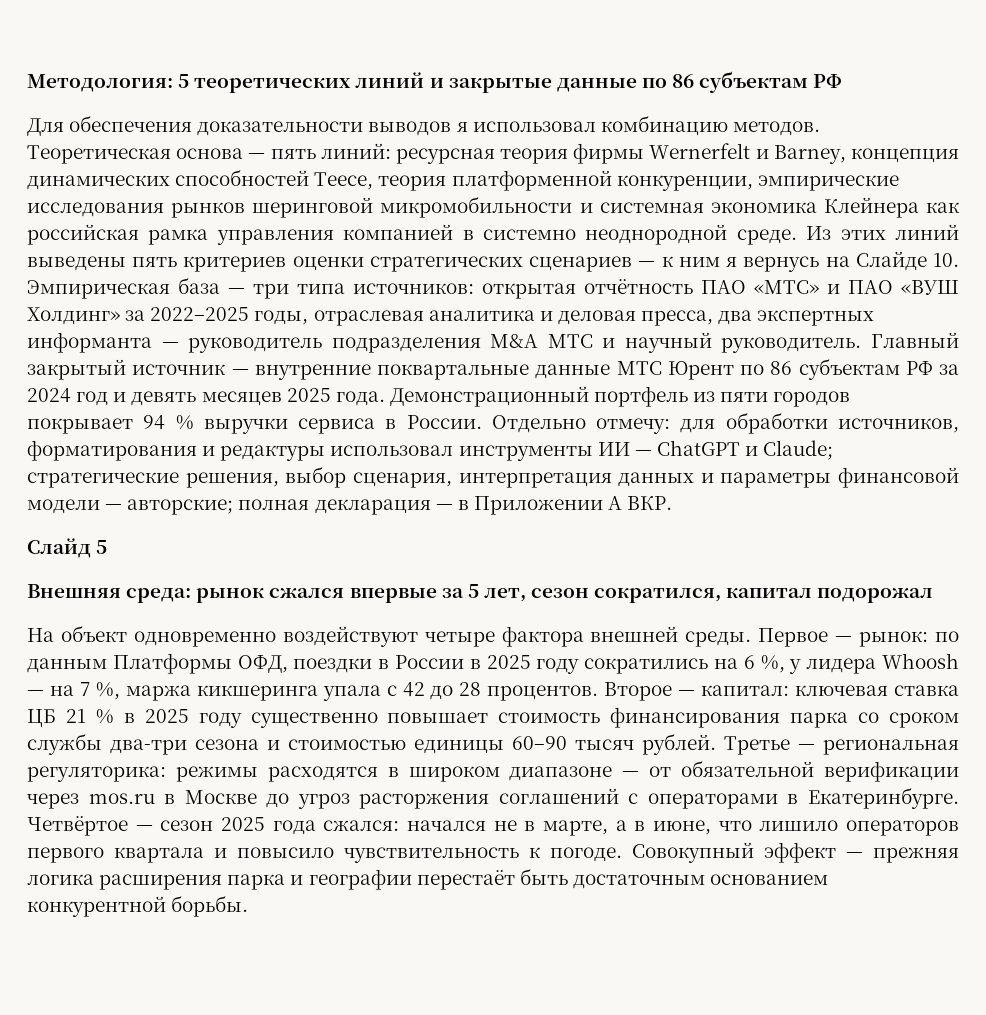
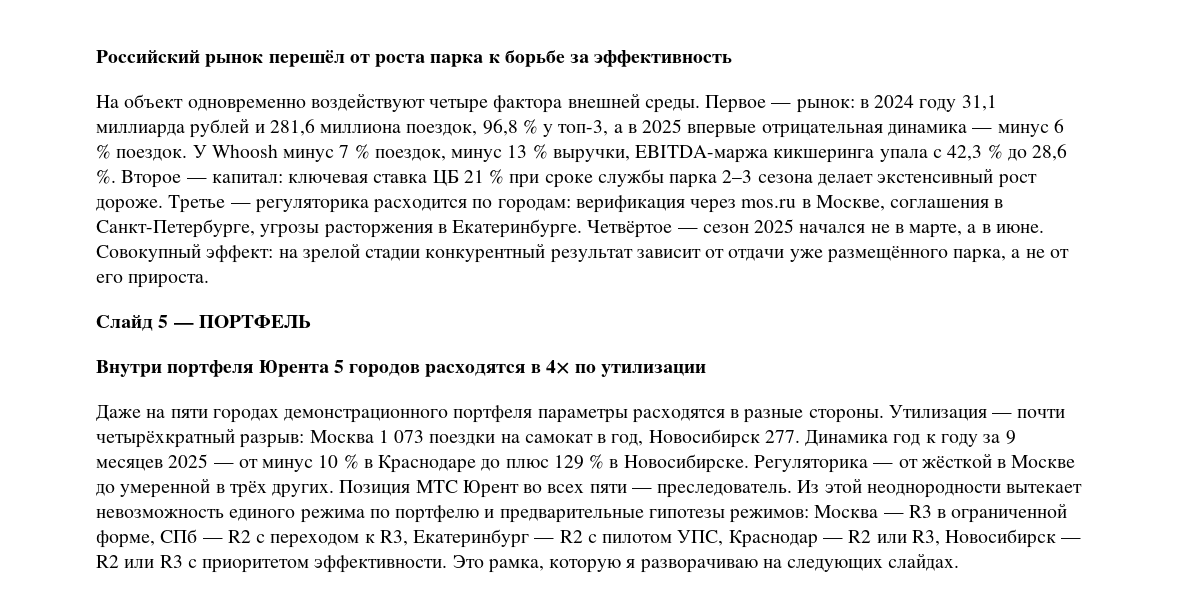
[27,71,843,93] [27,115,820,136] [27,143,960,164] [27,169,899,191] [27,196,960,218] [27,224,959,245] [27,251,960,272] [27,277,959,299] [27,307,875,326] [27,332,959,353] [27,358,959,380] [27,386,851,407] [27,412,959,434] [27,440,834,461] [27,466,959,488] [27,496,673,515] [27,538,108,558] [27,584,934,603] Методология: 5 теоретических линий и закрытые данные по 86 субъектам РФ // Для обеспечения доказательности выводов я использовал комбинацию методов. Теоретическая основа — пять линий: ресурсная теория фирмы Wernerfelt и Barney, концепция динамических способностей Teece, теория платформенной конкуренции, эмпирические исследования рынков шеринговой микромобильности и системная экономика Клейнера как российская рамка управления компанией в системно неоднородной среде. Из этих линий выведены пять критериев оценки стратегических сценариев — к ним я вернусь на Слайде 10. Эмпирическая база — три типа источников: открытая отчётность ПАО «МТС» и ПАО «ВУШ Холдинг» за 2022–2025 годы, отраслевая аналитика и деловая пресса, два экспертных информанта — руководитель подразделения M&A МТС и научный руководитель. Главный закрытый источник — внутренние поквартальные данные МТС Юрент по 86 субъектам РФ за 2024 год и девять месяцев 2025 года. Демонстрационный портфель из пяти городов покрывает 94 % выручки сервиса в России. Отдельно отмечу: для обработки источников, форматирования и редактуры использовал инструменты ИИ — ChatGPT и Claude; стратегические решения, выбор сценария, интерпретация данных и параметры финансовой модели — авторские; полная декларация — в Приложении А ВКР. // Слайд 5 // Внешняя среда: рынок сжался впервые за 5 лет, сезон сократился, капитал подорожал -> [96,50,733,67] Российский рынок перешёл от роста парка к борьбе за эффективность
[934,631,959,642] [27,653,959,674] [27,682,599,701] по данным Платформы ОФД, поездки в России в 2025 году сократились на 6 %, у лидера Whoosh — на 7 %, маржа кикшеринга упала с 42 до 28 процентов. -> [859,95,997,112] [96,118,1064,138] [96,144,1068,163] [96,169,116,184] в 2024 году 31,1 миллиарда рублей и 281,6 миллиона поездок, 96,8 % у топ-3, а в 2025 впервые отрицательная динамика — минус 6 % поездок. У Whoosh минус 7 % поездок, минус 13 % выручки, EBITDA-маржа кикшеринга упала с 42,3 % до 28,6 %.
[123,707,959,728] [27,733,959,755] [27,760,960,782] [27,788,778,809] в 2025 году существенно повышает стоимость финансирования парка со сроком службы два-три сезона и стоимостью единицы 60–90 тысяч рублей. Третье — региональная регуляторика: режимы расходятся в широком диапазоне — от обязательной верификации через mos.ru в Москве до угроз расторжения соглашений с операторами -> [509,168,1037,188] [96,195,1004,213] [96,219,433,238] при сроке службы парка 2–3 сезона делает экстенсивный рост дороже. Третье — регуляторика расходится по городам: верификация через mos.ru в Москве, соглашения в Санкт-Петербурге, угрозы расторжения
[272,820,400,835] года сжался: -> (795, 226) none
[652,820,959,836] [27,842,959,863] [27,868,829,890] [27,895,249,917] июне, что лишило операторов первого квартала и повысило чувствительность к погоде. Совокупный эффект — прежняя логика расширения парка и географии перестаёт быть достаточным основанием конкурентной борьбы. -> [995,224,1044,233] [96,243,1069,263] [96,274,210,288] [96,315,311,331] [96,360,707,377] [96,405,1066,423] [96,428,1016,448] [96,453,1076,473] [96,478,1083,498] [96,503,1068,523] [96,529,1082,548] [96,553,960,573] июне. Совокупный эффект: на зрелой стадии конкурентный результат зависит от отдачи уже размещённого парка, а не от его прироста. // Слайд 5 — ПОРТФЕЛЬ // Внутри портфеля Юрента 5 городов расходятся в 4× по утилизации // Даже на пяти городах демонстрационного портфеля параметры расходятся в разные стороны. Утилизация — почти четырёхкратный разрыв: Москва 1 073 поездки на самокат в год, Новосибирск 277. Динамика год к году за 9 месяцев 2025 — от минус 10 % в Краснодаре до плюс 129 % в Новосибирске. Регуляторика — от жёсткой в Москве до умеренной в трёх других. Позиция МТС Юрент во всех пяти — преследователь. Из этой неоднородности вытекает невозможность единого режима по портфелю и предварительные гипотезы режимов: Москва — R3 в ограниченной форме, СПб — R2 с переходом к R3, Екатеринбург — R2 с пилотом УПС, Краснодар — R2 или R3, Новосибирск — R2 или R3 с приоритетом эффективности. Это рамка, которую я разворачиваю на следующих слайдах.

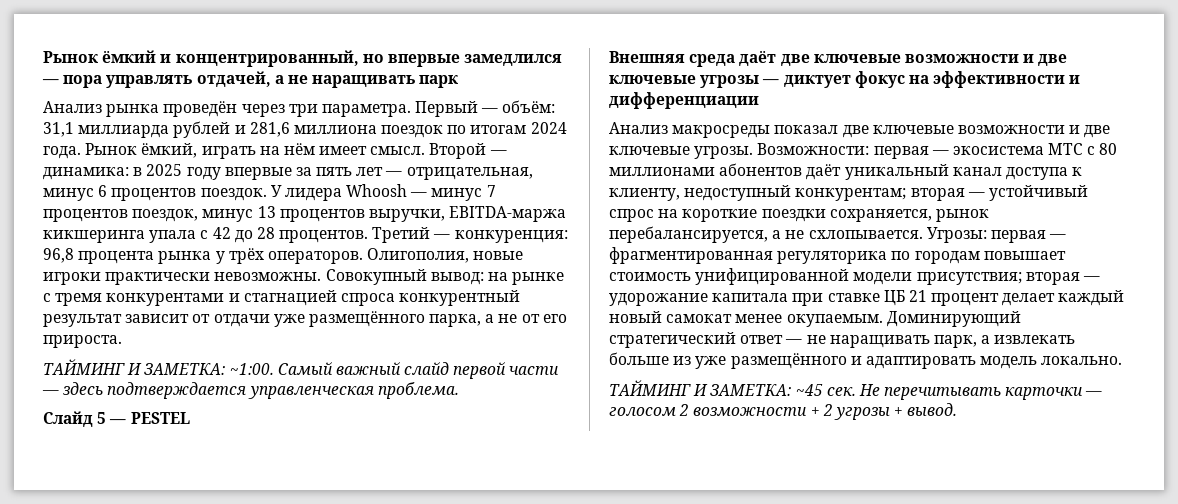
[96,50,733,67] [96,93,957,113] Российский рынок перешёл от роста парка к борьбе за эффективность // На объект одновременно воздействуют четыре фактора внешней среды. Первое — рынок: в 2024 году -> [43,50,563,67] [42,71,459,88] [43,100,556,117] Рынок ёмкий и концентрированный, но впервые замедлился — пора управлять отдачей, а не наращивать парк // Анализ рынка проведён через три параметра. Первый — объём:
[406,119,1064,138] [96,144,370,162] поездок, 96,8 % у топ-3, а в 2025 впервые отрицательная динамика — минус 6 % поездок. У Whoosh минус 7 % -> [381,122,567,138] [43,143,507,159] [43,164,533,180] [43,184,496,201] [43,209,128,222] поездок по итогам 2024 года. Рынок ёмкий, играть на нём имеет смысл. Второй — динамика: в 2025 году впервые за пять лет — отрицательная, минус 6 процентов поездок. У лидера Whoosh — минус 7 процентов
[532,144,548,159] % -> [279,209,365,222] процентов
[947,144,1068,161] [96,168,1037,188] [96,195,1004,213] [96,219,1044,238] [96,243,421,263] 42,3 % до 28,6 %. Второе — капитал: ключевая ставка ЦБ 21 % при сроке службы парка 2–3 сезона делает экстенсивный рост дороже. Третье — регуляторика расходится по городам: верификация через mos.ru в Москве, соглашения в Санкт-Петербурге, угрозы расторжения в Екатеринбурге. Четвёртое — сезон 2025 начался не в марте, а в июне. Совокупный эффект: на зрелой стадии -> [212,227,568,243] [43,248,524,264] [43,269,565,285] [43,290,395,306] 42 до 28 процентов. Третий — конкуренция: 96,8 процента рынка у трёх операторов. Олигополия, новые игроки практически невозможны. Совокупный вывод: на рынке с тремя конкурентами и стагнацией спроса
[96,315,311,331] [96,360,707,377] [96,405,1066,423] [96,428,1016,448] [96,453,1076,473] [96,478,1083,498] [96,503,1068,523] [96,529,1082,548] [96,553,960,573] Слайд 5 — ПОРТФЕЛЬ // Внутри портфеля Юрента 5 городов расходятся в 4× по утилизации // Даже на пяти городах демонстрационного портфеля параметры расходятся в разные стороны. Утилизация — почти четырёхкратный разрыв: Москва 1 073 поездки на самокат в год, Новосибирск 277. Динамика год к году за 9 месяцев 2025 — от минус 10 % в Краснодаре до плюс 129 % в Новосибирске. Регуляторика — от жёсткой в Москве до умеренной в трёх других. Позиция МТС Юрент во всех пяти — преследователь. Из этой неоднородности вытекает невозможность единого режима по портфелю и предварительные гипотезы режимов: Москва — R3 в ограниченной форме, СПб — R2 с переходом к R3, Екатеринбург — R2 с пилотом УПС, Краснодар — R2 или R3, Новосибирск — R2 или R3 с приоритетом эффективности. Это рамка, которую я разворачиваю на следующих слайдах. -> [43,359,560,379] [42,382,459,399] [43,411,190,427] [609,50,1068,67] [609,71,1081,88] [609,92,759,109] [609,122,1111,138] [609,143,1118,159] [609,163,1083,180] [609,185,1088,201] [609,209,989,222] [609,226,1067,243] [609,247,1066,264] [609,268,1100,285] [609,290,1125,306] [609,311,1021,327] [609,332,1076,348] [609,352,1123,369] [609,380,1103,400] [609,403,958,420] ТАЙМИНГ И ЗАМЕТКА: ~1:00. Самый важный слайд первой части — здесь подтверждается управленческая проблема. // Слайд 5 — PESTEL // Внешняя среда даёт две ключевые возможности и две ключевые угрозы — диктует фокус на эффективности и дифференциации // Анализ макросреды показал две ключевые возможности и две ключевые угрозы. Возможности: первая — экосистема МТС с 80 миллионами абонентов даёт уникальный канал доступа к клиенту, недоступный конкурентам; вторая — устойчивый спрос на короткие поездки сохраняется, рынок перебалансируется, а не схлопывается. Угрозы: первая — фрагментированная регуляторика по городам повышает стоимость унифицированной модели присутствия; вторая — удорожание капитала при ставке ЦБ 21 процент делает каждый новый самокат менее окупаемым. Доминирующий стратегический ответ — не наращивать парк, а извлекать больше из уже размещённого и адаптировать модель локально. // ТАЙМИНГ И ЗАМЕТКА: ~45 сек. Не перечитывать карточки — голосом 2 возможности + 2 угрозы + вывод.

